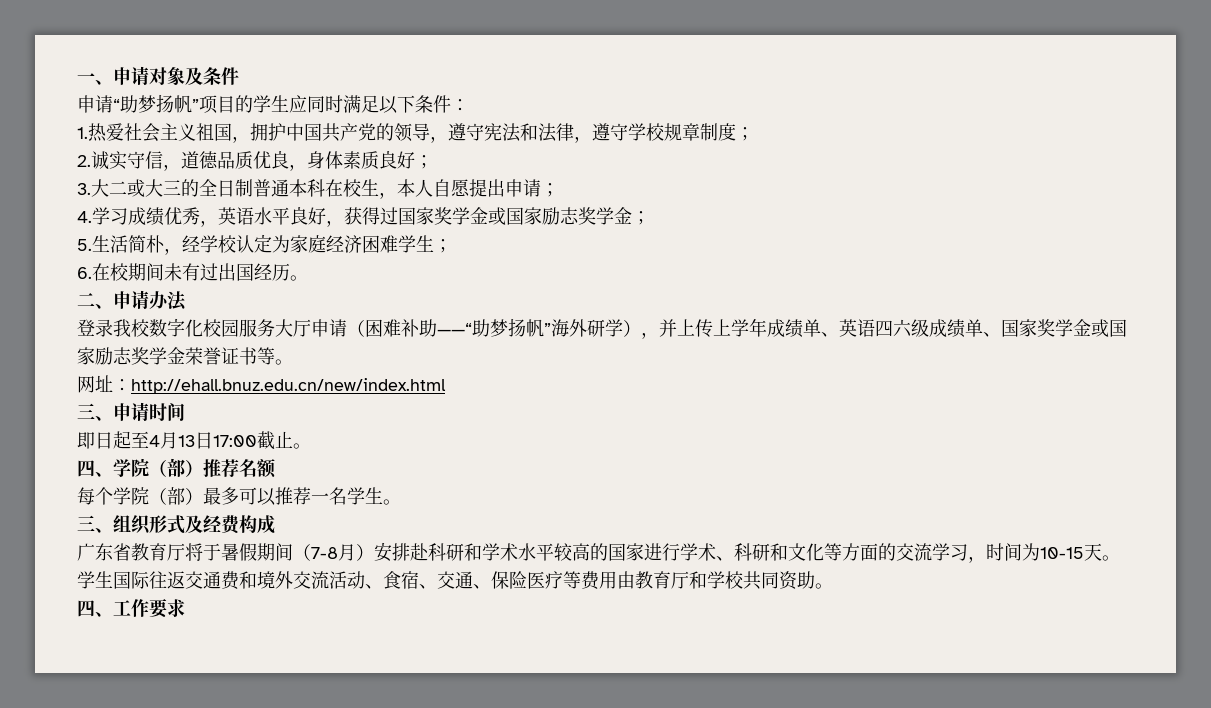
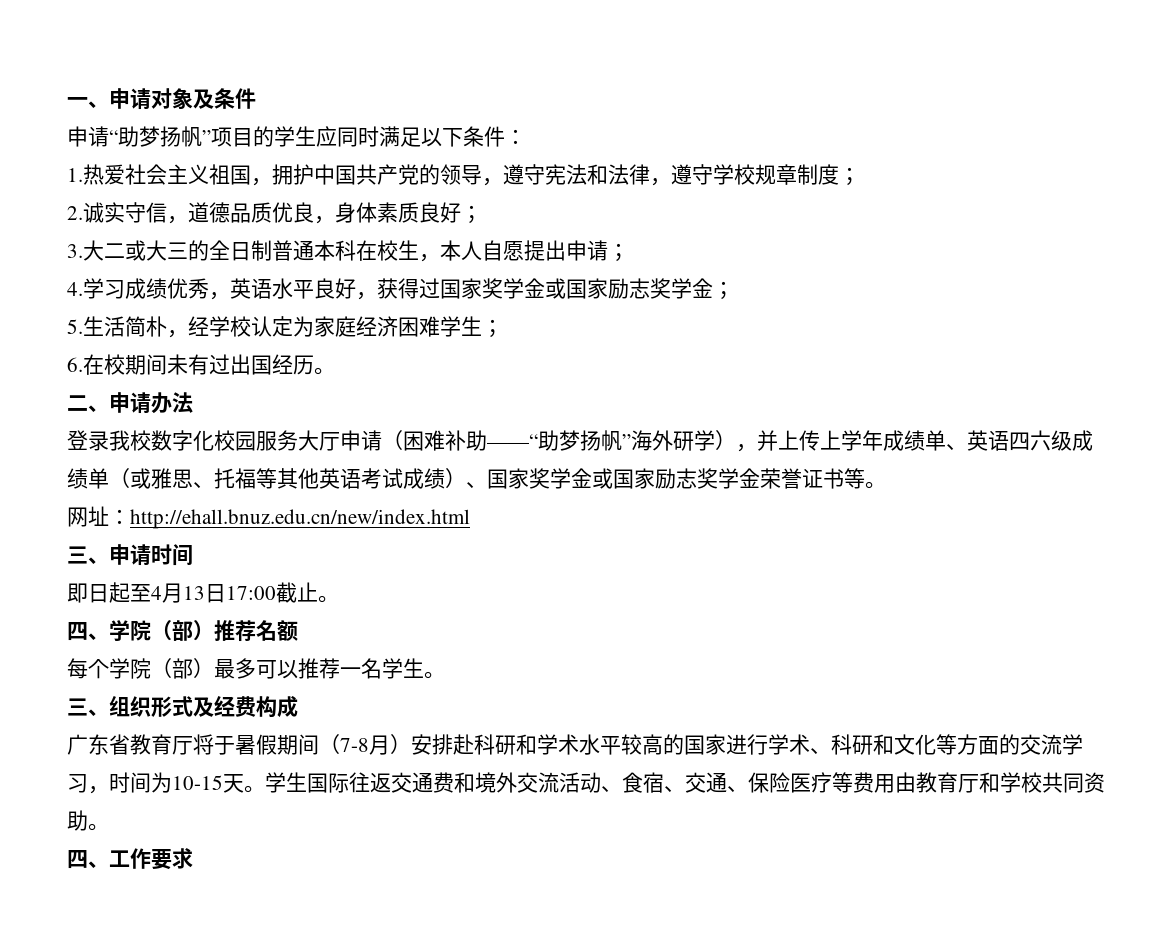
(983, 328) none -> [109,468,466,489] （或雅思、托福等其他英语考试成绩）

